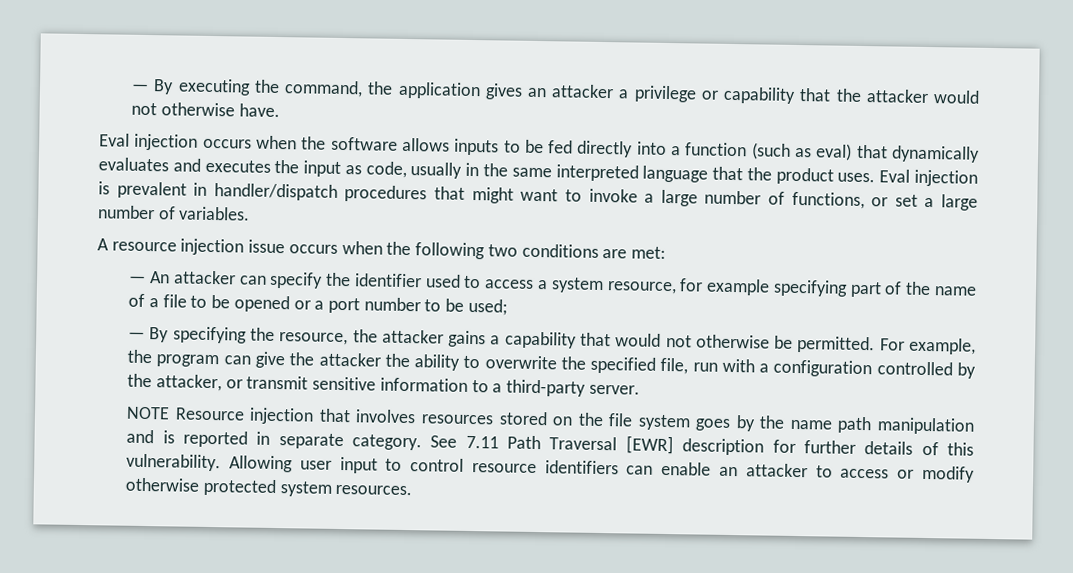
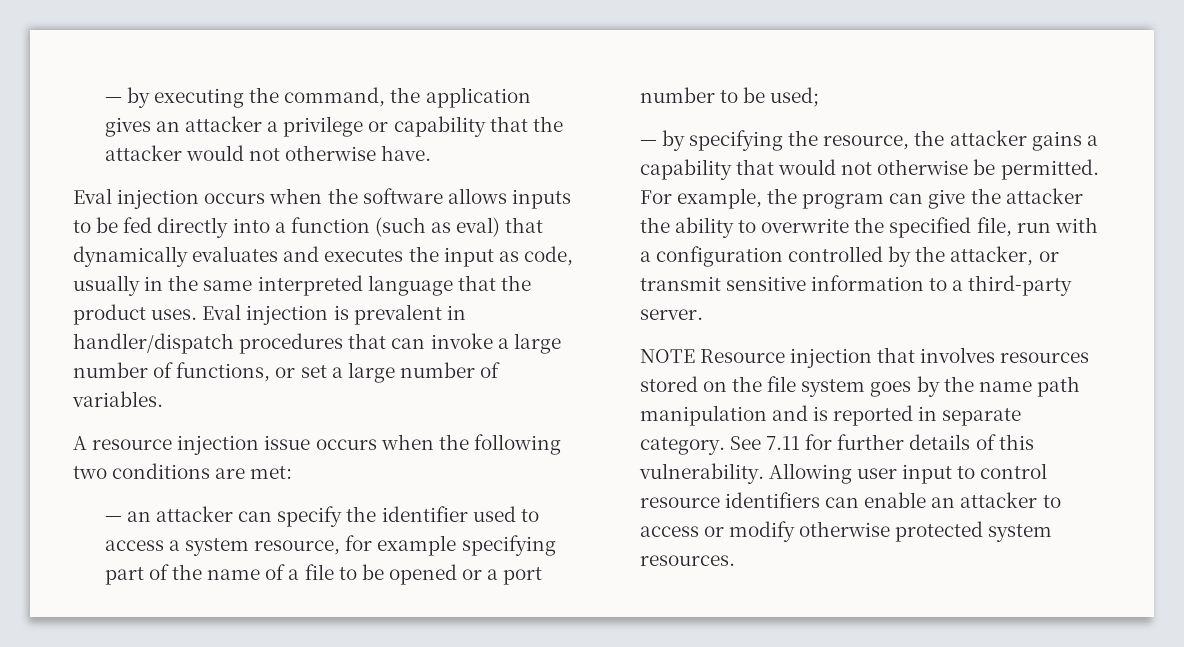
[131,79,175,95] — By -> [104,87,150,108] — by
[471,186,582,204] might want to -> [391,338,426,349] can
[149,271,170,284] An -> [126,511,151,522] an
[149,327,170,343] By -> [661,130,685,151] by
[507,435,765,456] Path Traversal [EWR] description -> (801, 443) none

